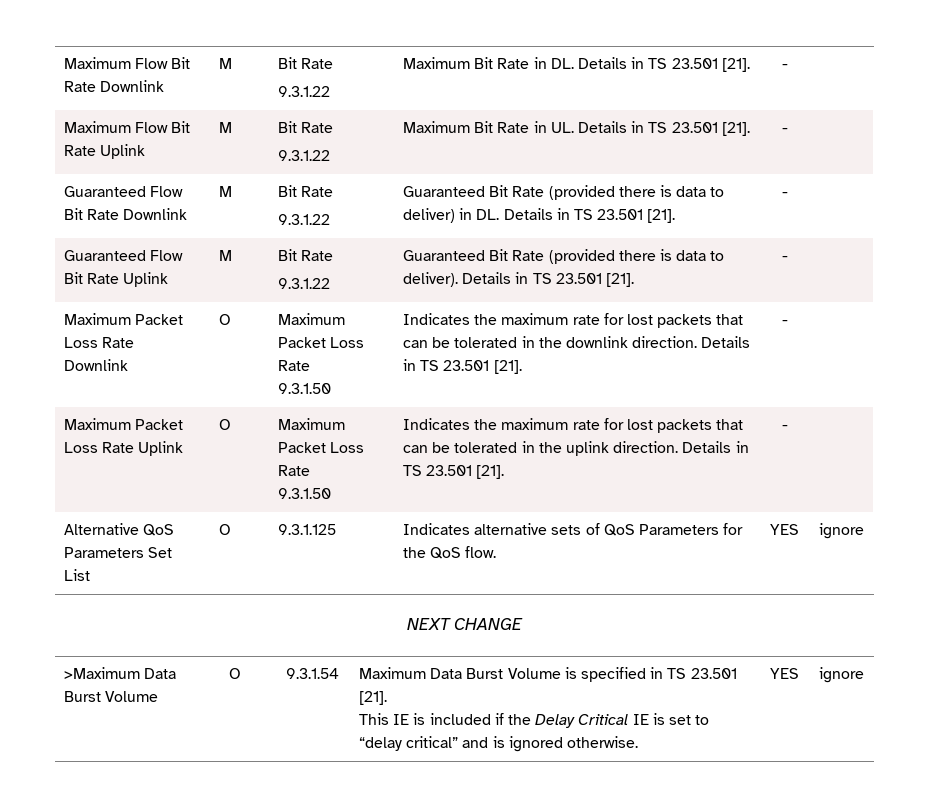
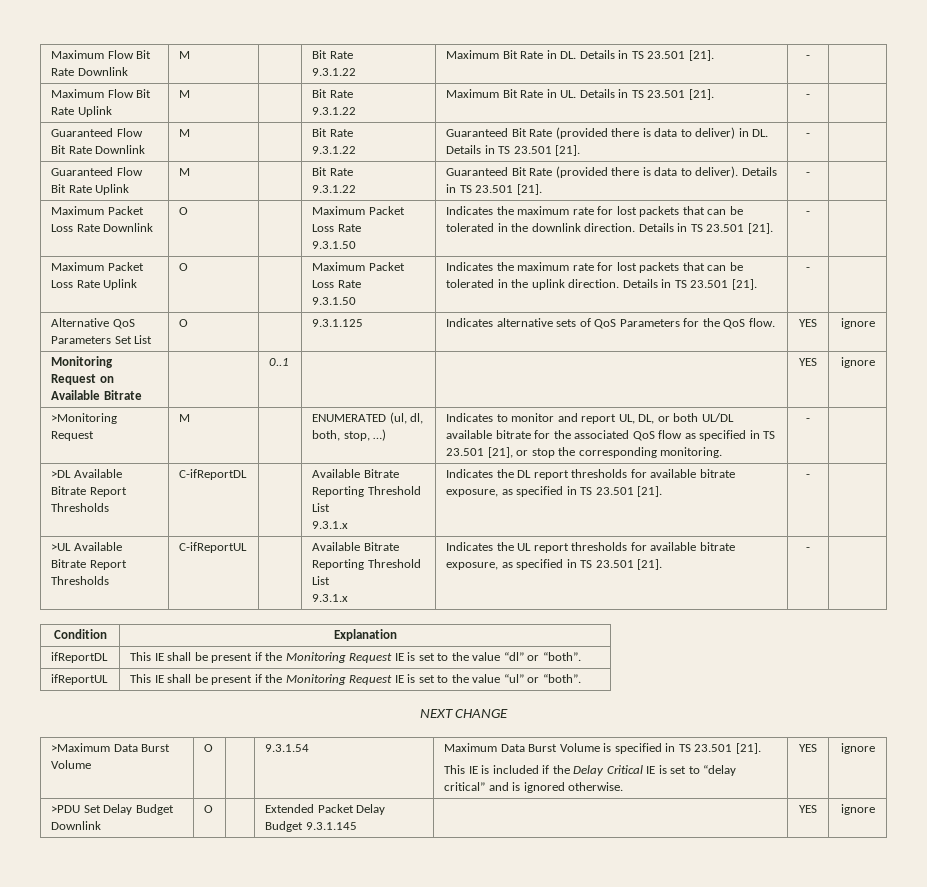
(864, 531) none -> [51,356,114,368] [51,374,114,385] [51,390,142,400] [269,358,290,366] [799,358,817,366] [840,357,875,368] [51,413,118,424] [51,431,95,441] [179,414,191,422] [312,412,424,424] [312,429,387,441] [446,413,734,424] [446,430,776,441] [446,447,723,458] [806,418,810,422] [51,469,122,478] [51,486,127,497] [51,503,110,512] [179,469,248,480] [312,469,399,478] [312,486,421,497] [312,503,331,512] [312,521,349,529] [446,469,735,480] [446,486,663,497] [806,474,810,478] [51,542,122,551] [51,559,127,570] [51,576,110,585] [179,542,248,553] [312,542,399,551] [312,559,421,570] [312,576,331,585] [312,594,349,602] [446,542,735,553] [446,559,663,570] [806,547,810,551] [53,629,107,639] [333,629,397,641] [51,652,109,663] [130,652,581,663] [51,674,109,685] [130,674,581,685] // Monitoring Request on Available Bitrate | | 0..1 | | | YES | ignore // >Monitoring Request | M | | ENUMERATED (ul, dl, both, stop, …) | Indicates to monitor and report UL, DL, or both UL/DL available bitrate for the associated QoS flow as specified in TS 23.501 [21], or stop the corresponding monitoring. | - | // >DL Available Bitrate Report Thresholds | C-ifReportDL | | Available Bitrate Reporting Threshold List // 9.3.1.x | Indicates the DL report thresholds for available bitrate exposure, as specified in TS 23.501 [21]. | - | // >UL Available Bitrate Report Thresholds | C-ifReportUL | | Available Bitrate Reporting Threshold List // 9.3.1.x | Indicates the UL report thresholds for available bitrate exposure, as specified in TS 23.501 [21]. | - | // Condition | Explanation // ifReportDL | This IE shall be present if the Monitoring Request IE is set to the value “dl” or “both”. // ifReportUL | This IE shall be present if the Monitoring Request IE is set to the value “ul” or “both”.
(864, 675) none -> [51,804,174,815] [51,821,102,830] [204,805,214,813] [265,804,386,815] [265,821,357,832] [799,805,817,813] [840,804,875,815] // >PDU Set Delay Budget Downlink | O | | Extended Packet Delay Budget 9.3.1.145 | | YES | ignore

